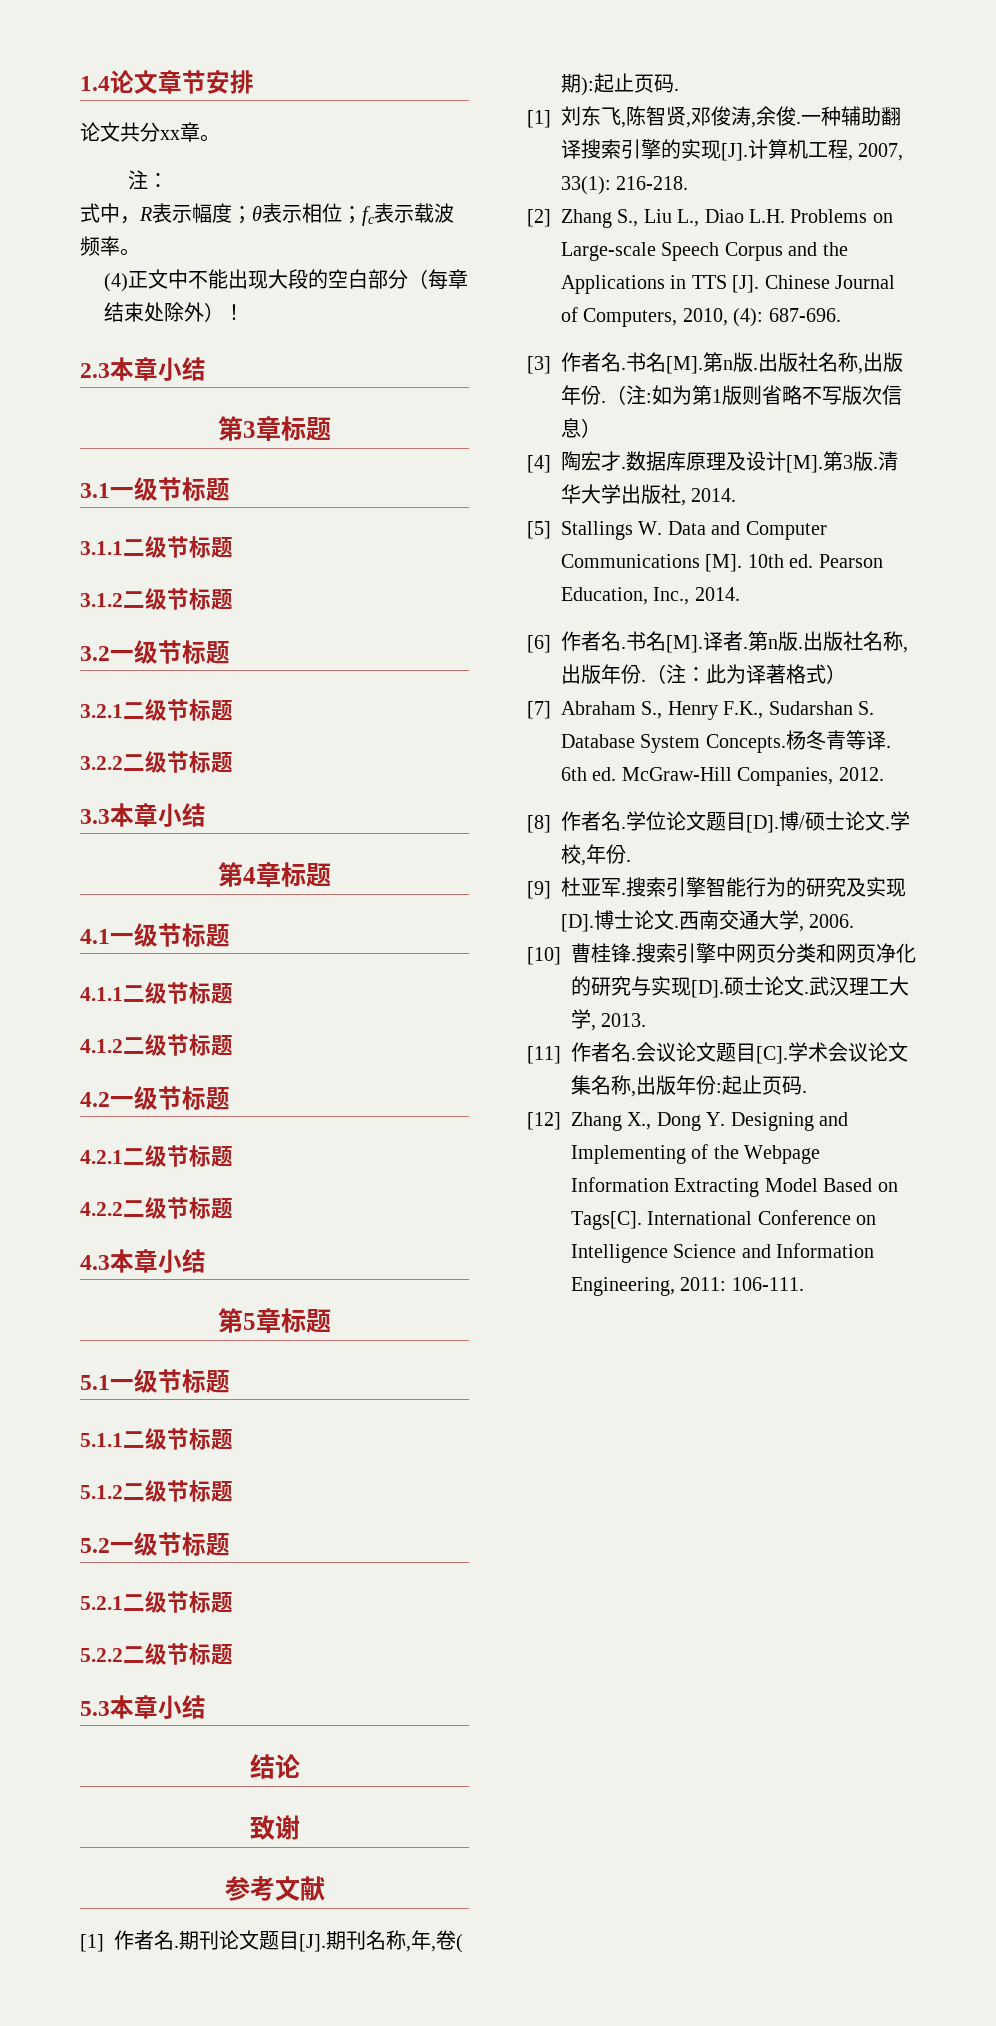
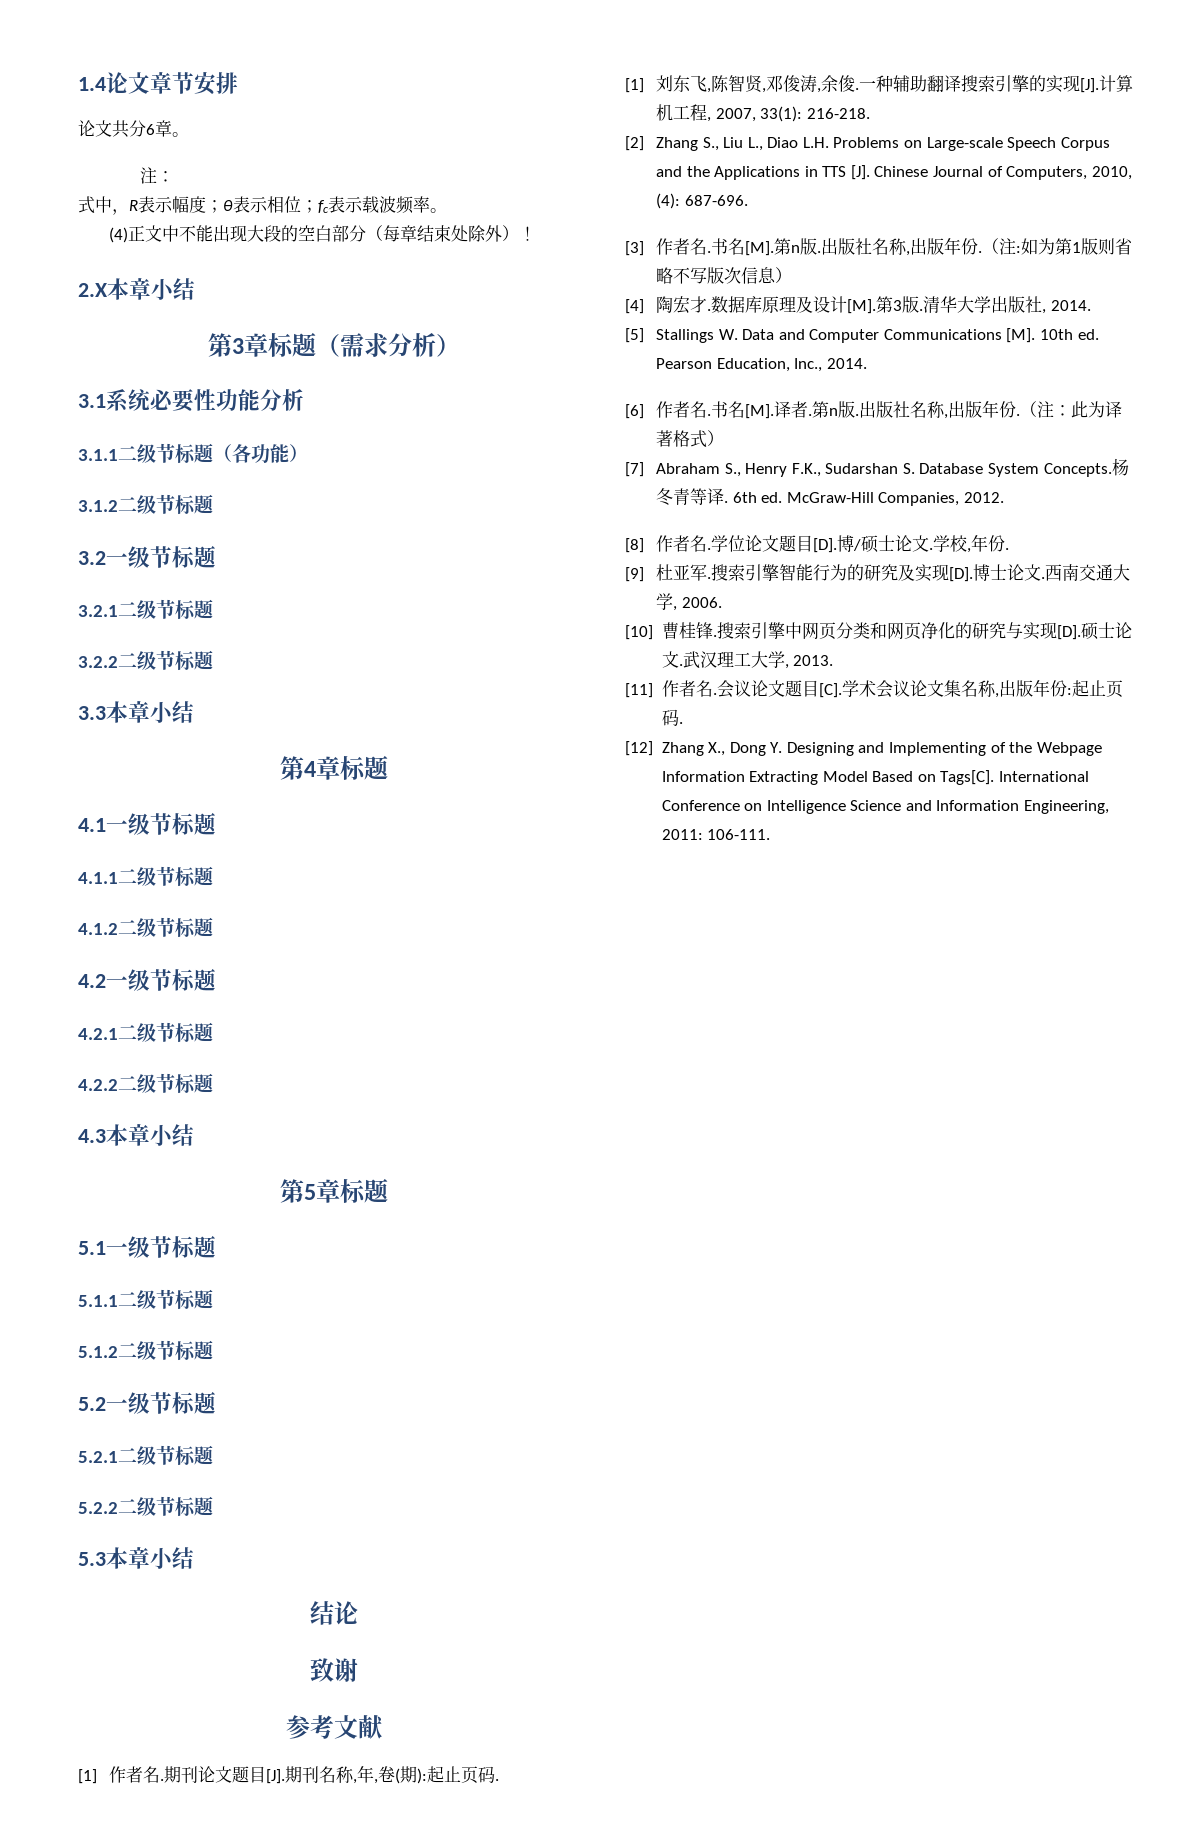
[160,130,180,140] xx -> [146,124,155,135] 6
[80,363,110,378] 2.3 -> [78,283,108,297] 2.X
[80,477,230,501] // 3.1一级节标题 -> [316,332,460,357] [78,389,304,412] （需求分析） // 3.1系统必要性功能分析
(233, 547) none -> [213,444,308,463] （各功能）

